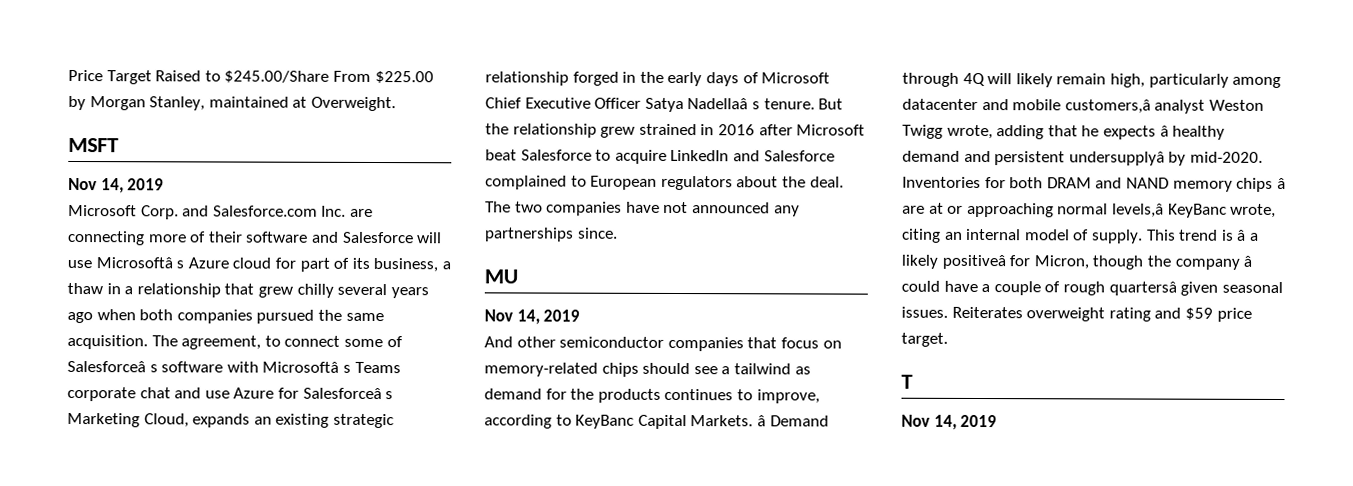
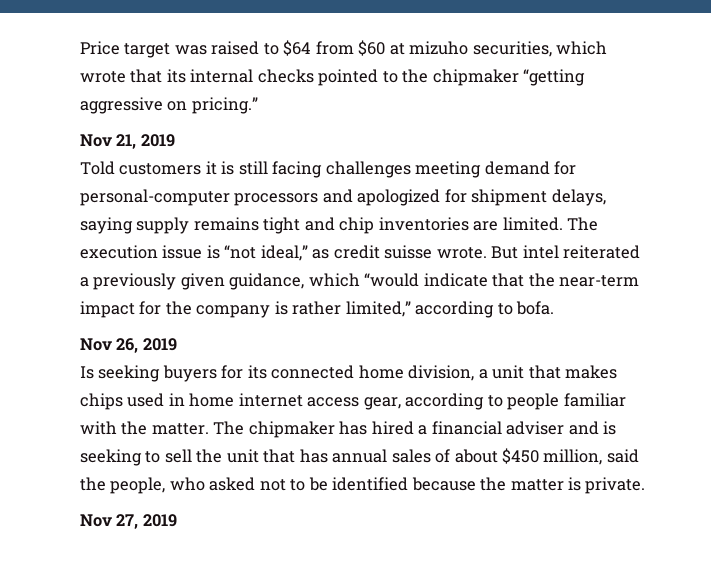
[106,70,434,85] [68,95,396,112] [68,137,119,153] [68,177,165,194] [68,204,373,220] [67,230,443,246] [67,257,451,273] [67,282,429,299] [67,309,384,324] [67,334,403,350] [67,360,401,374] [67,386,394,402] [67,412,394,429] [485,71,831,87] [485,97,844,113] [485,123,866,138] [485,149,835,164] [485,175,844,191] [485,201,800,217] [485,227,618,242] [484,269,518,284] [484,309,581,325] [484,336,842,352] [484,362,811,377] [484,388,820,404] [484,414,829,430] [902,72,1282,89] [902,98,1264,114] [902,124,1226,140] [902,150,1263,166] [902,176,1286,192] [902,202,1277,218] [902,228,1259,244] [901,254,1253,270] [901,280,1283,296] [901,306,1252,322] [901,332,948,347] [901,374,913,389] [901,414,957,430] Target Raised to $245.00/Share From $225.00 by Morgan Stanley, maintained at Overweight. // MSFT // Nov 14, 2019 // Microsoft Corp. and Salesforce.com Inc. are connecting more of their software and Salesforce will use Microsoftâ s Azure cloud for part of its business, a thaw in a relationship that grew chilly several years ago when both companies pursued the same acquisition. The agreement, to connect some of Salesforceâ s software with Microsoftâ s Teams corporate chat and use Azure for Salesforceâ s Marketing Cloud, expands an existing strategic relationship forged in the early days of Microsoft Chief Executive Officer Satya Nadellaâ s tenure. But the relationship grew strained in 2016 after Microsoft beat Salesforce to acquire LinkedIn and Salesforce complained to European regulators about the deal. The two companies have not announced any partnerships since. // MU // Nov 14, 2019 // And other semiconductor companies that focus on memory-related chips should see a tailwind as demand for the products continues to improve, according to KeyBanc Capital Markets. â Demand through 4Q will likely remain high, particularly among datacenter and mobile customers,â analyst Weston Twigg wrote, adding that he expects â healthy demand and persistent undersupplyâ by mid-2020. Inventories for both DRAM and NAND memory chips â are at or approaching normal levels,â KeyBanc wrote, citing an internal model of supply. This trend is â a likely positiveâ for Micron, though the company â could have a couple of rough quartersâ given seasonal issues. Reiterates overweight rating and $59 price target. // T // Nov 14, -> [124,40,608,58] [80,69,586,86] [80,97,258,114] [80,134,175,149] [80,161,577,178] [80,189,606,206] [80,217,599,234] [80,245,641,261] [80,273,640,290] [80,301,555,318] [80,338,177,353] [80,365,618,382] [80,393,626,410] [80,421,617,438] [80,448,639,466] [80,477,646,494] [80,514,139,529] target was raised to $64 from $60 at mizuho securities, which wrote that its internal checks pointed to the chipmaker “getting aggressive on pricing.” // Nov 21, 2019 // Told customers it is still facing challenges meeting demand for personal-computer processors and apologized for shipment delays, saying supply remains tight and chip inventories are limited. The execution issue is “not ideal,” as credit suisse wrote. But intel reiterated a previously given guidance, which “would indicate that the near-term impact for the company is rather limited,” according to bofa. // Nov 26, 2019 // Is seeking buyers for its connected home division, a unit that makes chips used in home internet access gear, according to people familiar with the matter. The chipmaker has hired a financial adviser and is seeking to sell the unit that has annual sales of about $450 million, said the people, who asked not to be identified because the matter is private. // Nov 27,

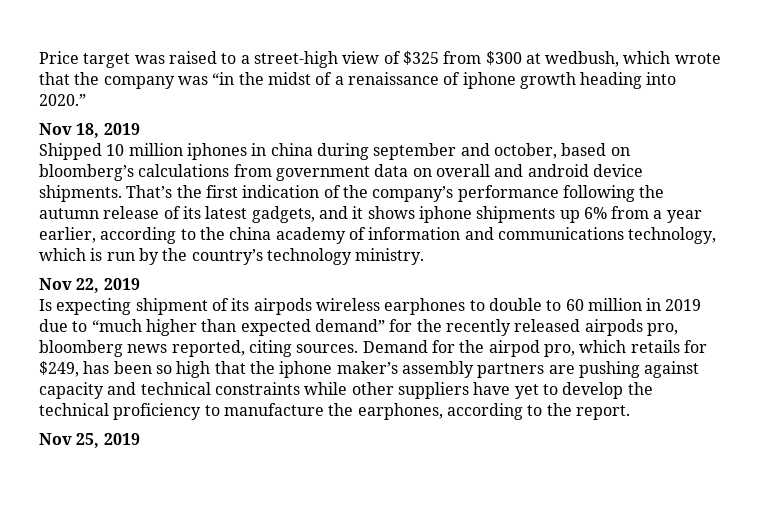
[283,40,608,57] [80,69,586,86] [80,97,258,114] [80,134,175,149] [80,161,577,178] [80,189,606,206] [80,217,599,234] [80,245,641,261] [80,273,640,290] [80,301,555,318] [80,338,177,353] [80,365,618,382] [80,393,626,410] [80,421,617,438] [80,448,639,466] [80,477,646,494] [80,514,139,529] $64 from $60 at mizuho securities, which wrote that its internal checks pointed to the chipmaker “getting aggressive on pricing.” // Nov 21, 2019 // Told customers it is still facing challenges meeting demand for personal-computer processors and apologized for shipment delays, saying supply remains tight and chip inventories are limited. The execution issue is “not ideal,” as credit suisse wrote. But intel reiterated a previously given guidance, which “would indicate that the near-term impact for the company is rather limited,” according to bofa. // Nov 26, 2019 // Is seeking buyers for its connected home division, a unit that makes chips used in home internet access gear, according to people familiar with the matter. The chipmaker has hired a financial adviser and is seeking to sell the unit that has annual sales of about $450 million, said the people, who asked not to be identified because the matter is private. // Nov 27, -> [240,51,721,68] [39,72,677,89] [39,94,86,106] [39,123,140,138] [39,143,630,160] [39,164,643,181] [39,185,665,202] [39,206,702,223] [39,227,717,244] [39,248,425,265] [39,278,140,293] [39,298,702,315] [39,319,678,336] [39,340,707,357] [39,361,700,378] [39,382,653,399] [39,403,630,420] [39,433,100,448] a street-high view of $325 from $300 at wedbush, which wrote that the company was “in the midst of a renaissance of iphone growth heading into 2020.” // Nov 18, 2019 // Shipped 10 million iphones in china during september and october, based on bloomberg’s calculations from government data on overall and android device shipments. That’s the first indication of the company’s performance following the autumn release of its latest gadgets, and it shows iphone shipments up 6% from a year earlier, according to the china academy of information and communications technology, which is run by the country’s technology ministry. // Nov 22, 2019 // Is expecting shipment of its airpods wireless earphones to double to 60 million in 2019 due to “much higher than expected demand” for the recently released airpods pro, bloomberg news reported, citing sources. Demand for the airpod pro, which retails for $249, has been so high that the iphone maker’s assembly partners are pushing against capacity and technical constraints while other suppliers have yet to develop the technical proficiency to manufacture the earphones, according to the report. // Nov 25,

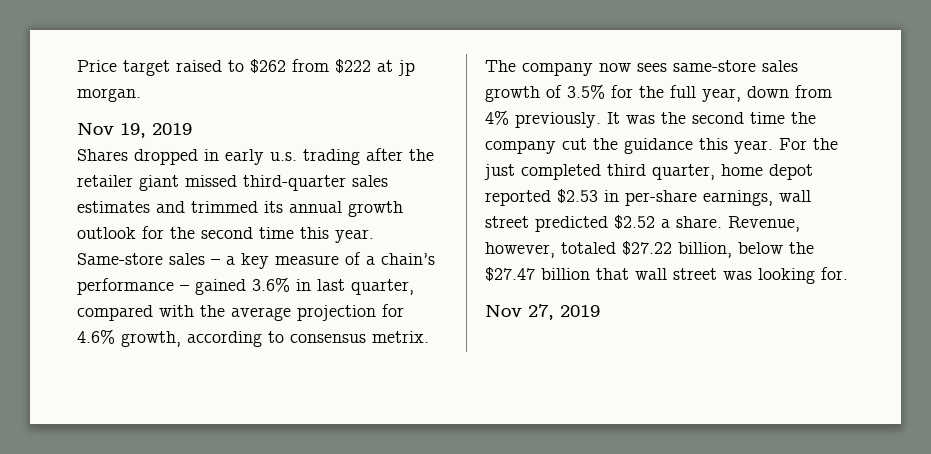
[134,55,165,64] was -> (170, 68) none
[240,51,721,68] [39,72,677,89] [39,94,86,106] [39,123,140,138] [39,143,630,160] [39,164,643,181] [39,185,665,202] [39,206,702,223] [39,227,717,244] [39,248,425,265] [39,278,140,293] [39,298,702,315] [39,319,678,336] [39,340,707,357] [39,361,700,378] [39,382,653,399] [39,403,630,420] [39,433,140,448] a street-high view of $325 from $300 at wedbush, which wrote that the company was “in the midst of a renaissance of iphone growth heading into 2020.” // Nov 18, 2019 // Shipped 10 million iphones in china during september and october, based on bloomberg’s calculations from government data on overall and android device shipments. That’s the first indication of the company’s performance following the autumn release of its latest gadgets, and it shows iphone shipments up 6% from a year earlier, according to the china academy of information and communications technology, which is run by the country’s technology ministry. // Nov 22, 2019 // Is expecting shipment of its airpods wireless earphones to double to 60 million in 2019 due to “much higher than expected demand” for the recently released airpods pro, bloomberg news reported, citing sources. Demand for the airpod pro, which retails for $249, has been so high that the iphone maker’s assembly partners are pushing against capacity and technical constraints while other suppliers have yet to develop the technical proficiency to manufacture the earphones, according to the report. // Nov 25, 2019 -> [250,59,415,76] [77,88,141,102] [77,122,192,138] [77,148,434,165] [77,175,388,191] [77,201,403,217] [77,226,374,243] [77,252,435,269] [77,277,414,295] [77,304,404,321] [77,329,429,347] [485,60,798,76] [485,84,832,102] [485,110,816,128] [485,138,838,154] [484,164,813,180] [485,189,811,206] [485,215,800,232] [485,241,814,258] [485,267,848,284] [485,304,600,320] $262 from $222 at jp morgan. // Nov 19, 2019 // Shares dropped in early u.s. trading after the retailer giant missed third-quarter sales estimates and trimmed its annual growth outlook for the second time this year. Same-store sales – a key measure of a chain’s performance – gained 3.6% in last quarter, compared with the average projection for 4.6% growth, according to consensus metrix. The company now sees same-store sales growth of 3.5% for the full year, down from 4% previously. It was the second time the company cut the guidance this year. For the just completed third quarter, home depot reported $2.53 in per-share earnings, wall street predicted $2.52 a share. Revenue, however, totaled $27.22 billion, below the $27.47 billion that wall street was looking for. // Nov 27, 2019

